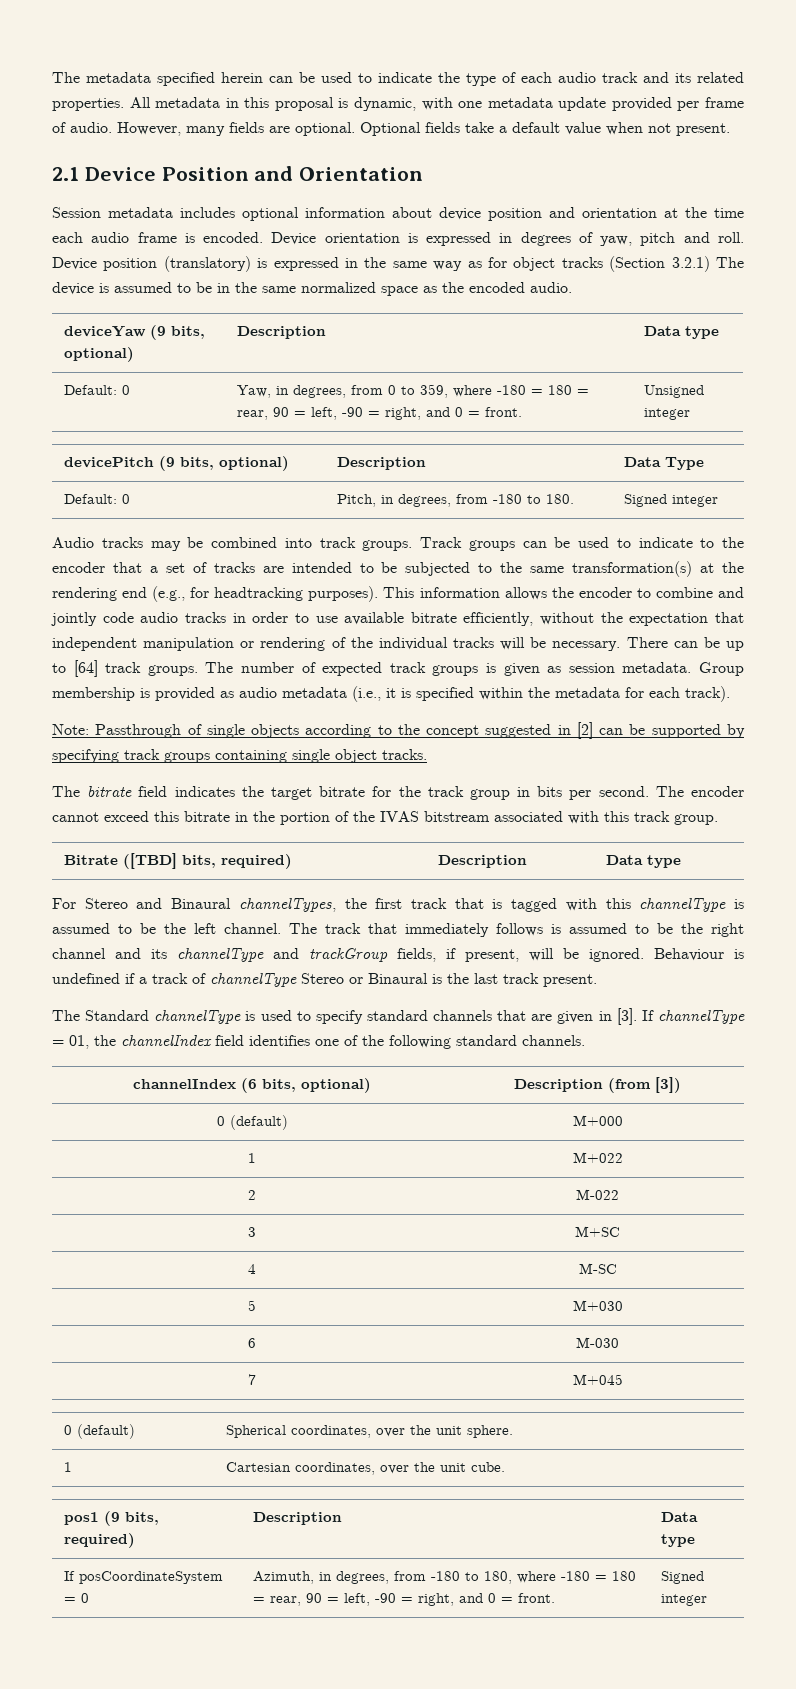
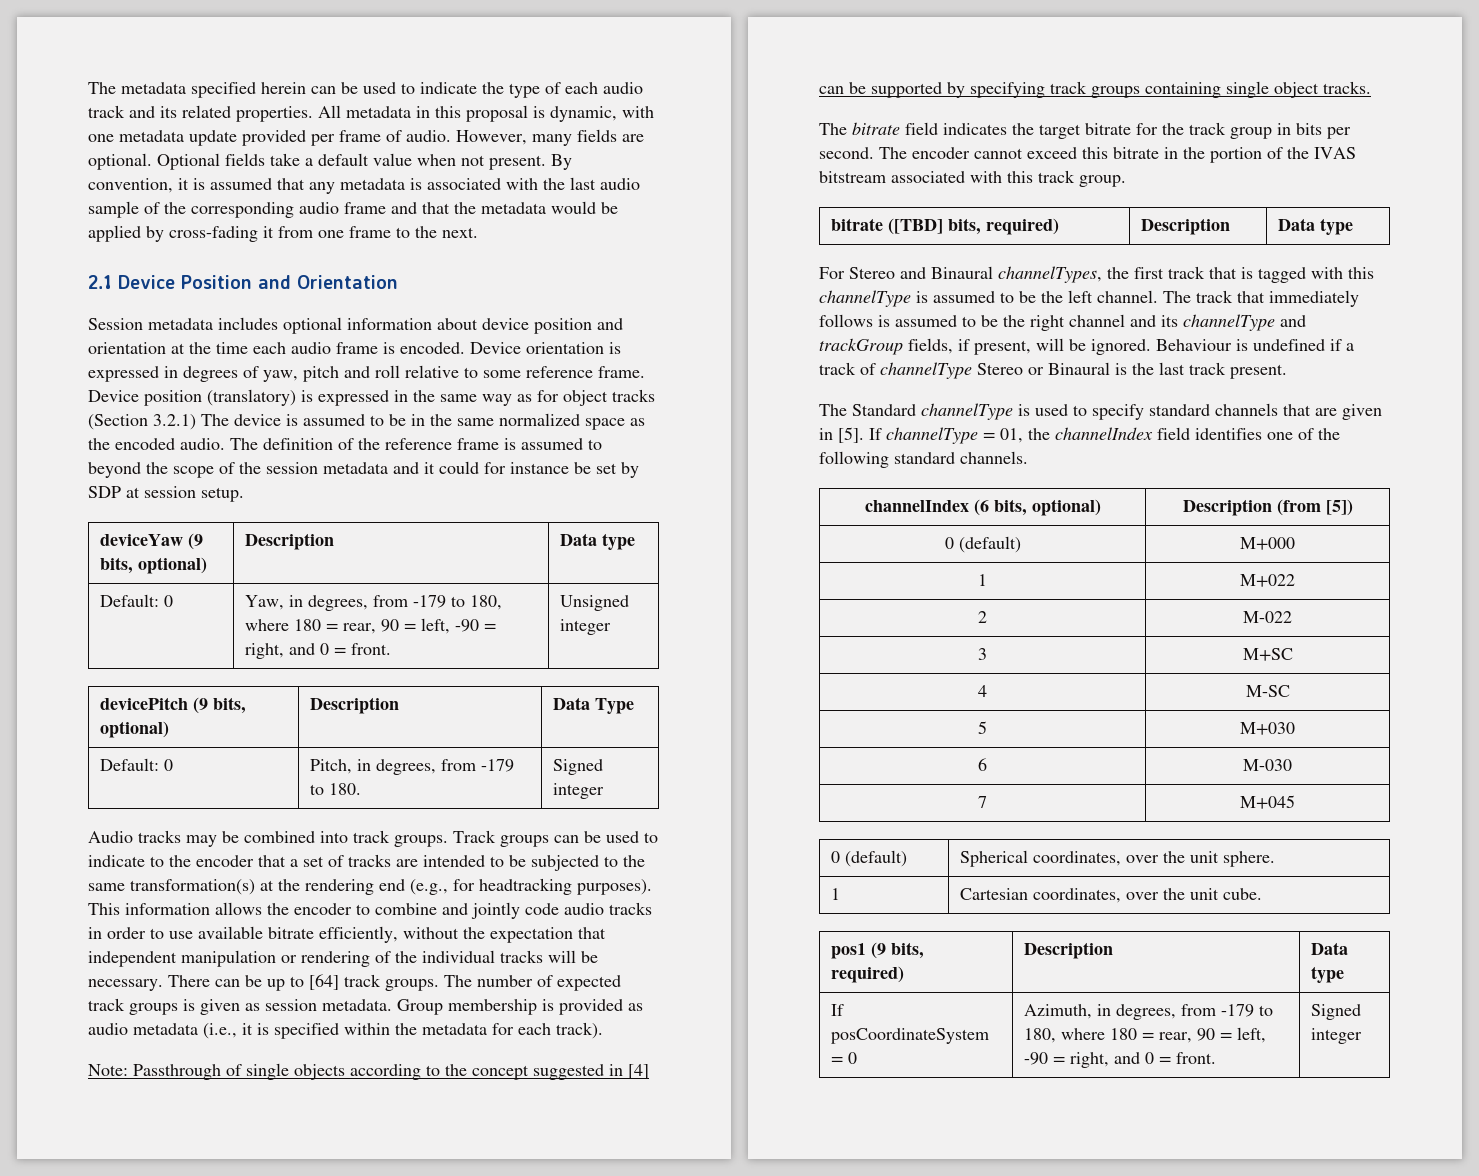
(730, 129) none -> [551,154,572,170] [88,177,640,194] [88,201,618,218] [88,225,478,242] By convention, it is assumed that any metadata is associated with the last audio sample of the corresponding audio frame and that the metadata would be applied by cross-fading it from one frame to the next.
[717,232,744,243] roll. -> [375,365,645,378] roll relative to some reference frame.
(572, 287) none -> [230,438,602,450] [88,461,639,478] [88,486,244,502] The definition of the reference frame is assumed to beyond the scope of the session metadata and it could for instance be set by SDP at session setup.
[388,384,544,398] 0 to 359, where -180 = -> [412,595,502,610] [244,619,289,631] -179 to 180, where
[493,494,523,504] -180 -> [480,759,514,772] -179
[576,722,593,739] [2] -> [628,1064,649,1079] [4]
[64,855,119,865] Bitrate -> [830,218,883,231] bitrate
[616,1008,637,1025] [3]. -> [838,427,864,443] [5].
[655,1077,682,1093] [3]) -> [1325,499,1353,516] [5])
[431,1571,608,1584] -180 to 180, where -180 = -> [1220,1004,1273,1017] [1023,1028,1105,1043] -179 to 180, where

